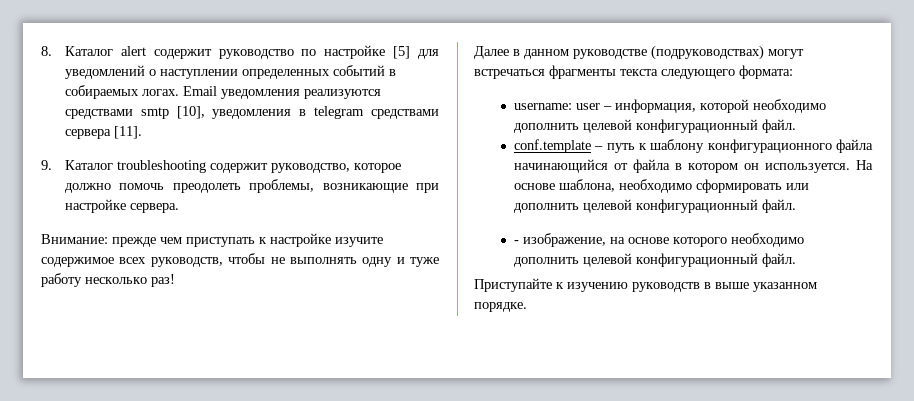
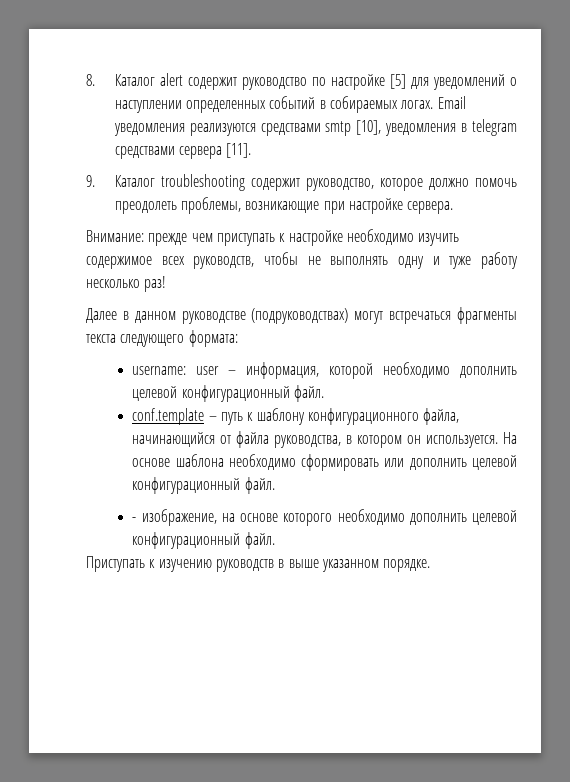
[335,237,383,247] изучите -> [346,229,460,246] необходимо изучить
[836,139,873,153] файла -> [423,408,460,425] файла,
(670, 166) none -> [274,435,342,448] руководства,
[558,179,615,192] шаблона, -> [175,454,224,467] шаблона
[474,278,552,292] Приступайте -> [86,556,145,572] Приступать

